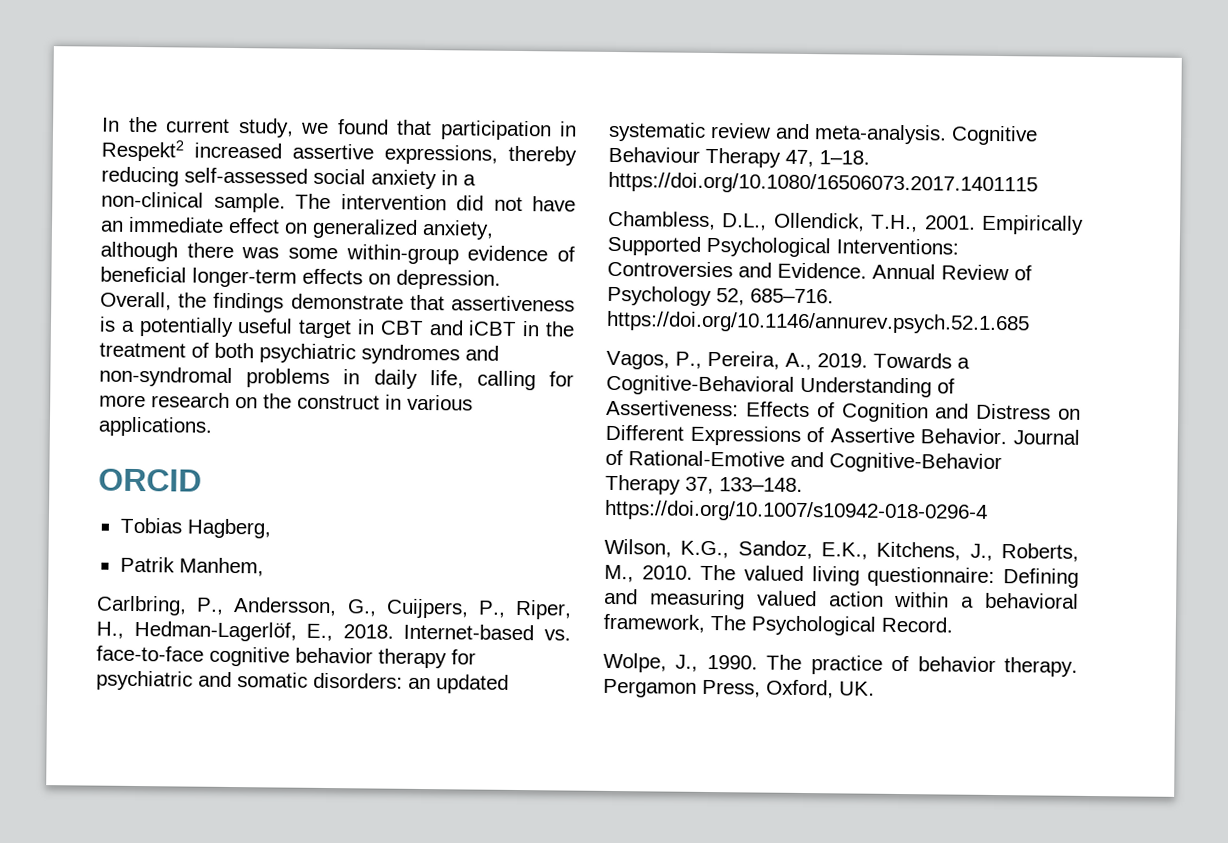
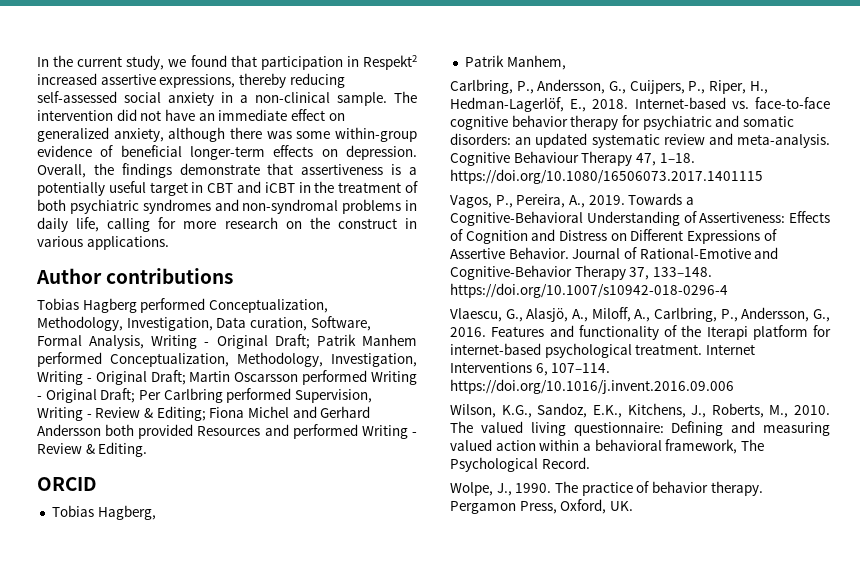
(213, 426) none -> [36,268,234,284] [37,298,328,313] [37,316,371,331] [37,334,417,349] [37,352,417,367] [37,370,417,385] [37,388,372,403] [37,406,371,421] [37,424,417,439] [37,442,148,457] // Author contributions // Tobias Hagberg performed Conceptualization, Methodology, Investigation, Data curation, Software, Formal Analysis, Writing - Original Draft; Patrik Manhem performed Conceptualization, Methodology, Investigation, Writing - Original Draft; Martin Oscarsson performed Writing - Original Draft; Per Carlbring performed Supervision, Writing - Review & Editing; Fiona Michel and Gerhard Andersson both provided Resources and performed Writing - Review & Editing.
[608,210,1084,235] [607,235,959,258] [607,260,1032,281] [607,285,834,307] [606,310,1030,335] // Chambless, D.L., Ollendick, T.H., 2001. Empirically Supported Psychological Interventions: Controversies and Evidence. Annual Review of Psychology 52, 685–716. https://doi.org/10.1146/annurev.psych.52.1.685 -> (763, 176) none
(988, 511) none -> [450,307,830,322] [450,325,831,340] [450,343,755,358] [450,362,611,376] [450,379,734,394] // Vlaescu, G., Alasjö, A., Miloff, A., Carlbring, P., Andersson, G., 2016. Features and functionality of the Iterapi platform for internet-based psychological treatment. Internet Interventions 6, 107–114. https://doi.org/10.1016/j.invent.2016.09.006

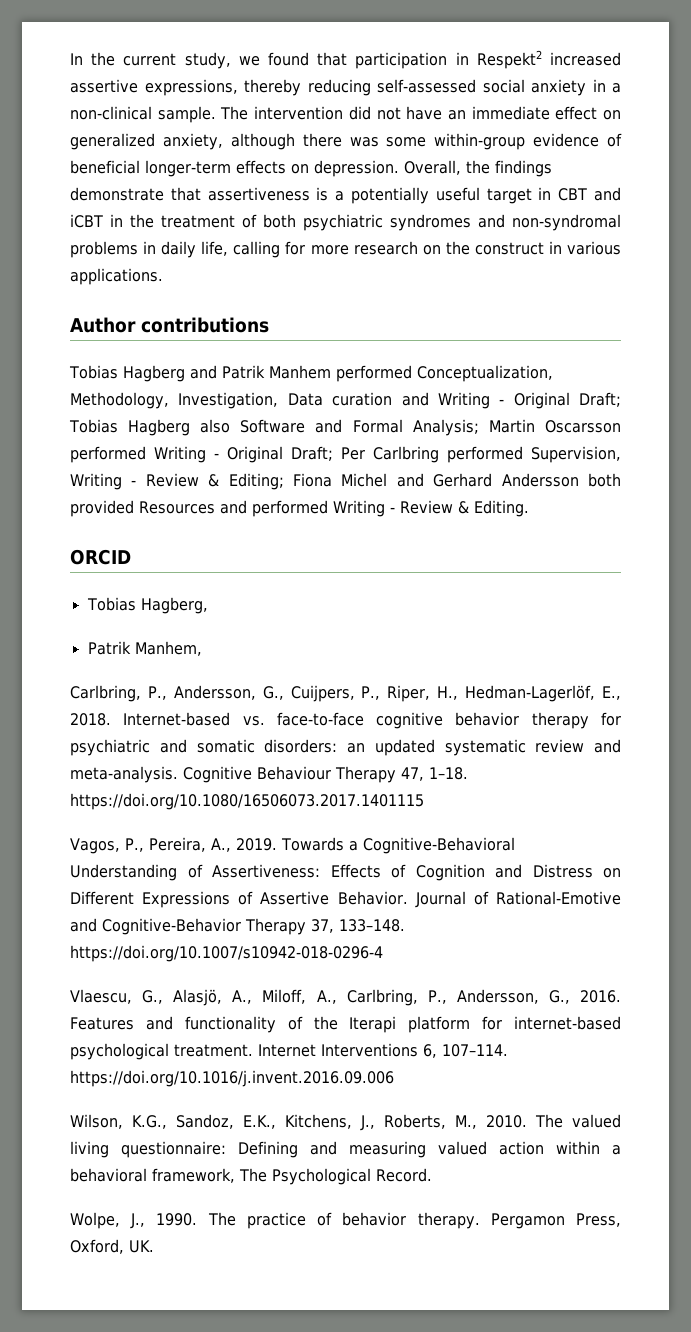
[140,298,328,313] [37,316,371,331] [37,334,310,349] performed Conceptualization, Methodology, Investigation, Data curation, Software, Formal Analysis, Writing - Original Draft; -> [189,365,217,379] and
[37,370,186,385] Writing - Original Draft; -> [287,392,621,409] [69,419,479,436] Data curation and Writing - Original Draft; Tobias Hagberg also Software and Formal Analysis;

